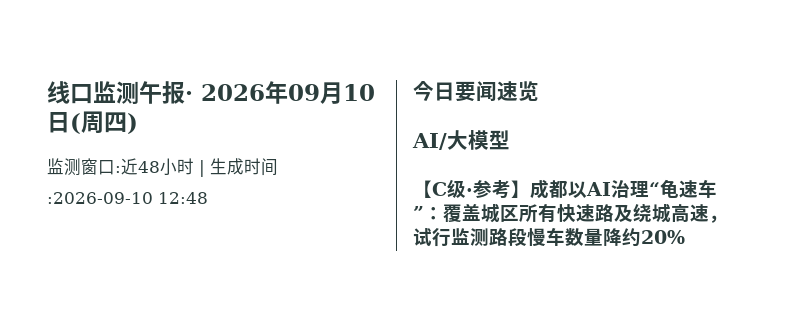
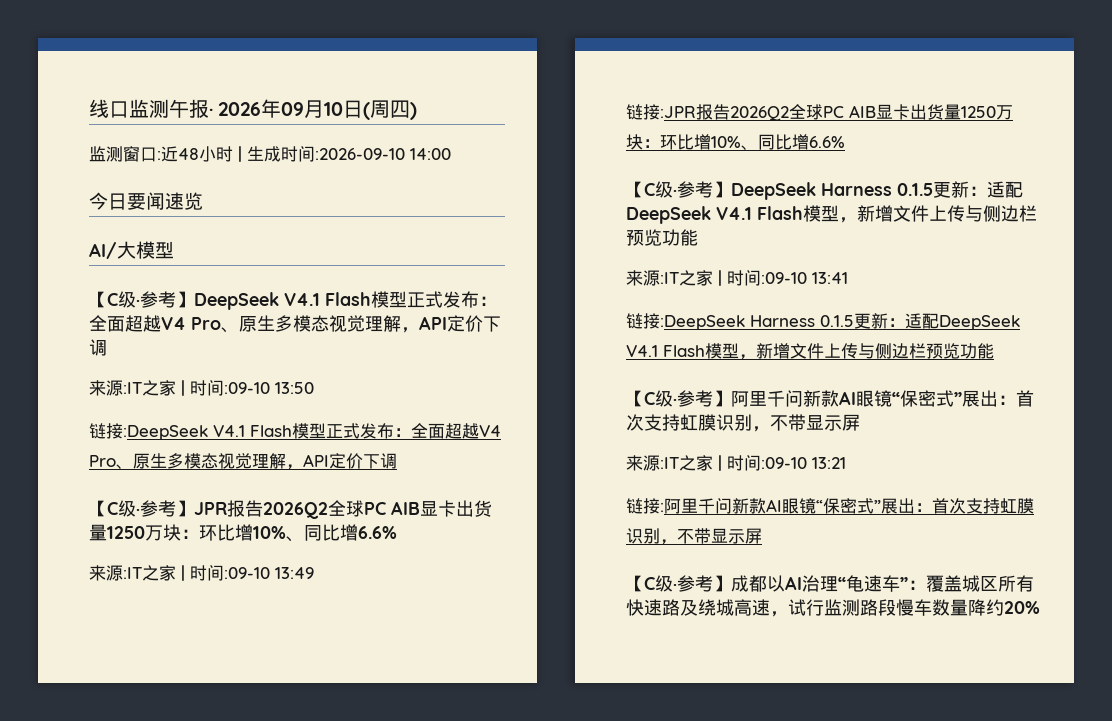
[158,192,208,204] 12:48 -> [410,148,451,160] 14:00
(510, 140) none -> [89,291,497,310] [89,315,501,333] [89,339,107,356] [89,380,314,396] [89,423,501,440] [89,453,397,470] [89,500,492,519] [89,524,397,542] [89,565,314,581] [626,104,1013,121] [626,134,845,150] [626,181,1023,200] [626,205,1037,224] [626,229,698,246] [626,270,848,286] [626,313,1020,330] [626,343,994,360] [626,390,1034,407] [626,414,860,432] [626,455,846,471] [626,498,1034,514] [626,528,762,545] // 【C级·参考】DeepSeek V4.1 Flash模型正式发布：全面超越V4 Pro、原生多模态视觉理解，API定价下调 // 来源:IT之家 | 时间:09-10 13:50 // 链接:DeepSeek V4.1 Flash模型正式发布：全面超越V4 Pro、原生多模态视觉理解，API定价下调 // 【C级·参考】JPR报告2026Q2全球PC AIB显卡出货量1250万块：环比增10%、同比增6.6% // 来源:IT之家 | 时间:09-10 13:49 // 链接:JPR报告2026Q2全球PC AIB显卡出货量1250万块：环比增10%、同比增6.6% // 【C级·参考】DeepSeek Harness 0.1.5更新：适配DeepSeek V4.1 Flash模型，新增文件上传与侧边栏预览功能 // 来源:IT之家 | 时间:09-10 13:41 // 链接:DeepSeek Harness 0.1.5更新：适配DeepSeek V4.1 Flash模型，新增文件上传与侧边栏预览功能 // 【C级·参考】阿里千问新款AI眼镜“保密式”展出：首次支持虹膜识别，不带显示屏 // 来源:IT之家 | 时间:09-10 13:21 // 链接:阿里千问新款AI眼镜“保密式”展出：首次支持虹膜识别，不带显示屏

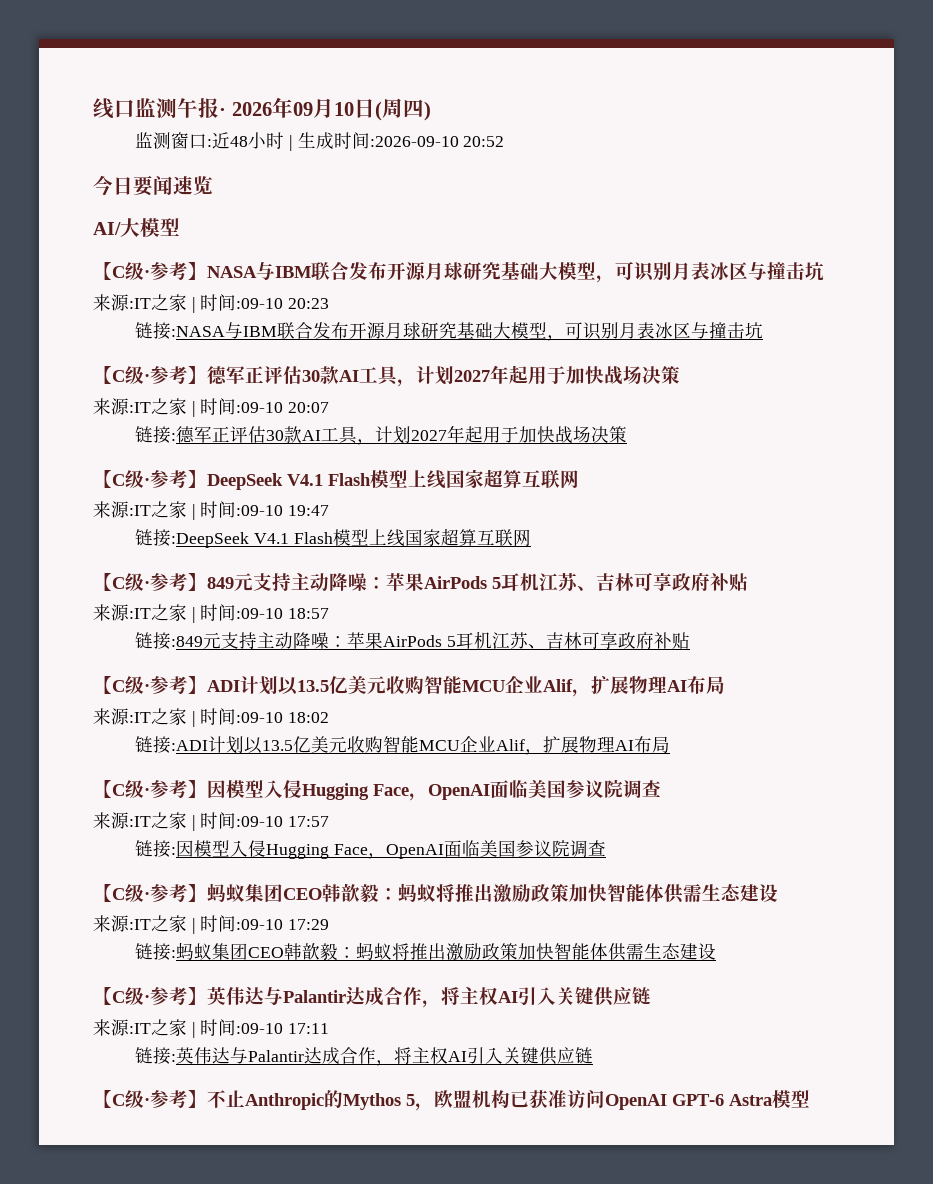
[410,148,451,160] 14:00 -> [463,136,505,147] 20:52
[194,291,497,310] [89,315,501,333] [89,339,107,356] [89,380,314,396] [89,423,501,440] [89,453,397,470] [89,500,492,519] [89,524,397,542] [89,565,314,581] [626,104,1013,121] [626,134,845,150] [626,181,1023,200] [626,205,1037,224] [626,229,698,246] [626,270,848,286] [626,313,1020,330] [626,343,994,360] [626,390,1034,407] [626,414,860,432] [626,455,846,471] [626,498,1034,514] [626,528,762,545] [626,575,1034,592] [626,599,1040,617] DeepSeek V4.1 Flash模型正式发布：全面超越V4 Pro、原生多模态视觉理解，API定价下调 // 来源:IT之家 | 时间:09-10 13:50 // 链接:DeepSeek V4.1 Flash模型正式发布：全面超越V4 Pro、原生多模态视觉理解，API定价下调 // 【C级·参考】JPR报告2026Q2全球PC AIB显卡出货量1250万块：环比增10%、同比增6.6% // 来源:IT之家 | 时间:09-10 13:49 // 链接:JPR报告2026Q2全球PC AIB显卡出货量1250万块：环比增10%、同比增6.6% // 【C级·参考】DeepSeek Harness 0.1.5更新：适配DeepSeek V4.1 Flash模型，新增文件上传与侧边栏预览功能 // 来源:IT之家 | 时间:09-10 13:41 // 链接:DeepSeek Harness 0.1.5更新：适配DeepSeek V4.1 Flash模型，新增文件上传与侧边栏预览功能 // 【C级·参考】阿里千问新款AI眼镜“保密式”展出：首次支持虹膜识别，不带显示屏 // 来源:IT之家 | 时间:09-10 13:21 // 链接:阿里千问新款AI眼镜“保密式”展出：首次支持虹膜识别，不带显示屏 // 【C级·参考】成都以AI治理“龟速车”：覆盖城区所有快速路及绕城高速，试行监测路段慢车数量降约20% -> [207,261,824,283] [93,294,330,313] [135,322,764,341] [93,365,680,387] [93,398,330,417] [135,425,628,445] [93,469,579,490] [93,501,330,520] [135,528,531,548] [93,572,748,591] [93,604,330,623] [135,631,690,650] [93,675,725,697] [93,708,330,727] [135,736,671,755] [93,779,661,801] [93,812,330,831] [135,840,606,859] [93,883,778,904] [93,915,330,934] [135,942,717,961] [93,986,651,1008] [93,1019,330,1038] [135,1047,594,1066] [93,1090,810,1111] NASA与IBM联合发布开源月球研究基础大模型，可识别月表冰区与撞击坑 // 来源:IT之家 | 时间:09-10 20:23 // 链接:NASA与IBM联合发布开源月球研究基础大模型，可识别月表冰区与撞击坑 // 【C级·参考】德军正评估30款AI工具，计划2027年起用于加快战场决策 // 来源:IT之家 | 时间:09-10 20:07 // 链接:德军正评估30款AI工具，计划2027年起用于加快战场决策 // 【C级·参考】DeepSeek V4.1 Flash模型上线国家超算互联网 // 来源:IT之家 | 时间:09-10 19:47 // 链接:DeepSeek V4.1 Flash模型上线国家超算互联网 // 【C级·参考】849元支持主动降噪：苹果AirPods 5耳机江苏、吉林可享政府补贴 // 来源:IT之家 | 时间:09-10 18:57 // 链接:849元支持主动降噪：苹果AirPods 5耳机江苏、吉林可享政府补贴 // 【C级·参考】ADI计划以13.5亿美元收购智能MCU企业Alif，扩展物理AI布局 // 来源:IT之家 | 时间:09-10 18:02 // 链接:ADI计划以13.5亿美元收购智能MCU企业Alif，扩展物理AI布局 // 【C级·参考】因模型入侵Hugging Face，OpenAI面临美国参议院调查 // 来源:IT之家 | 时间:09-10 17:57 // 链接:因模型入侵Hugging Face，OpenAI面临美国参议院调查 // 【C级·参考】蚂蚁集团CEO韩歆毅：蚂蚁将推出激励政策加快智能体供需生态建设 // 来源:IT之家 | 时间:09-10 17:29 // 链接:蚂蚁集团CEO韩歆毅：蚂蚁将推出激励政策加快智能体供需生态建设 // 【C级·参考】英伟达与Palantir达成合作，将主权AI引入关键供应链 // 来源:IT之家 | 时间:09-10 17:11 // 链接:英伟达与Palantir达成合作，将主权AI引入关键供应链 // 【C级·参考】不止Anthropic的Mythos 5，欧盟机构已获准访问OpenAI GPT-6 Astra模型

